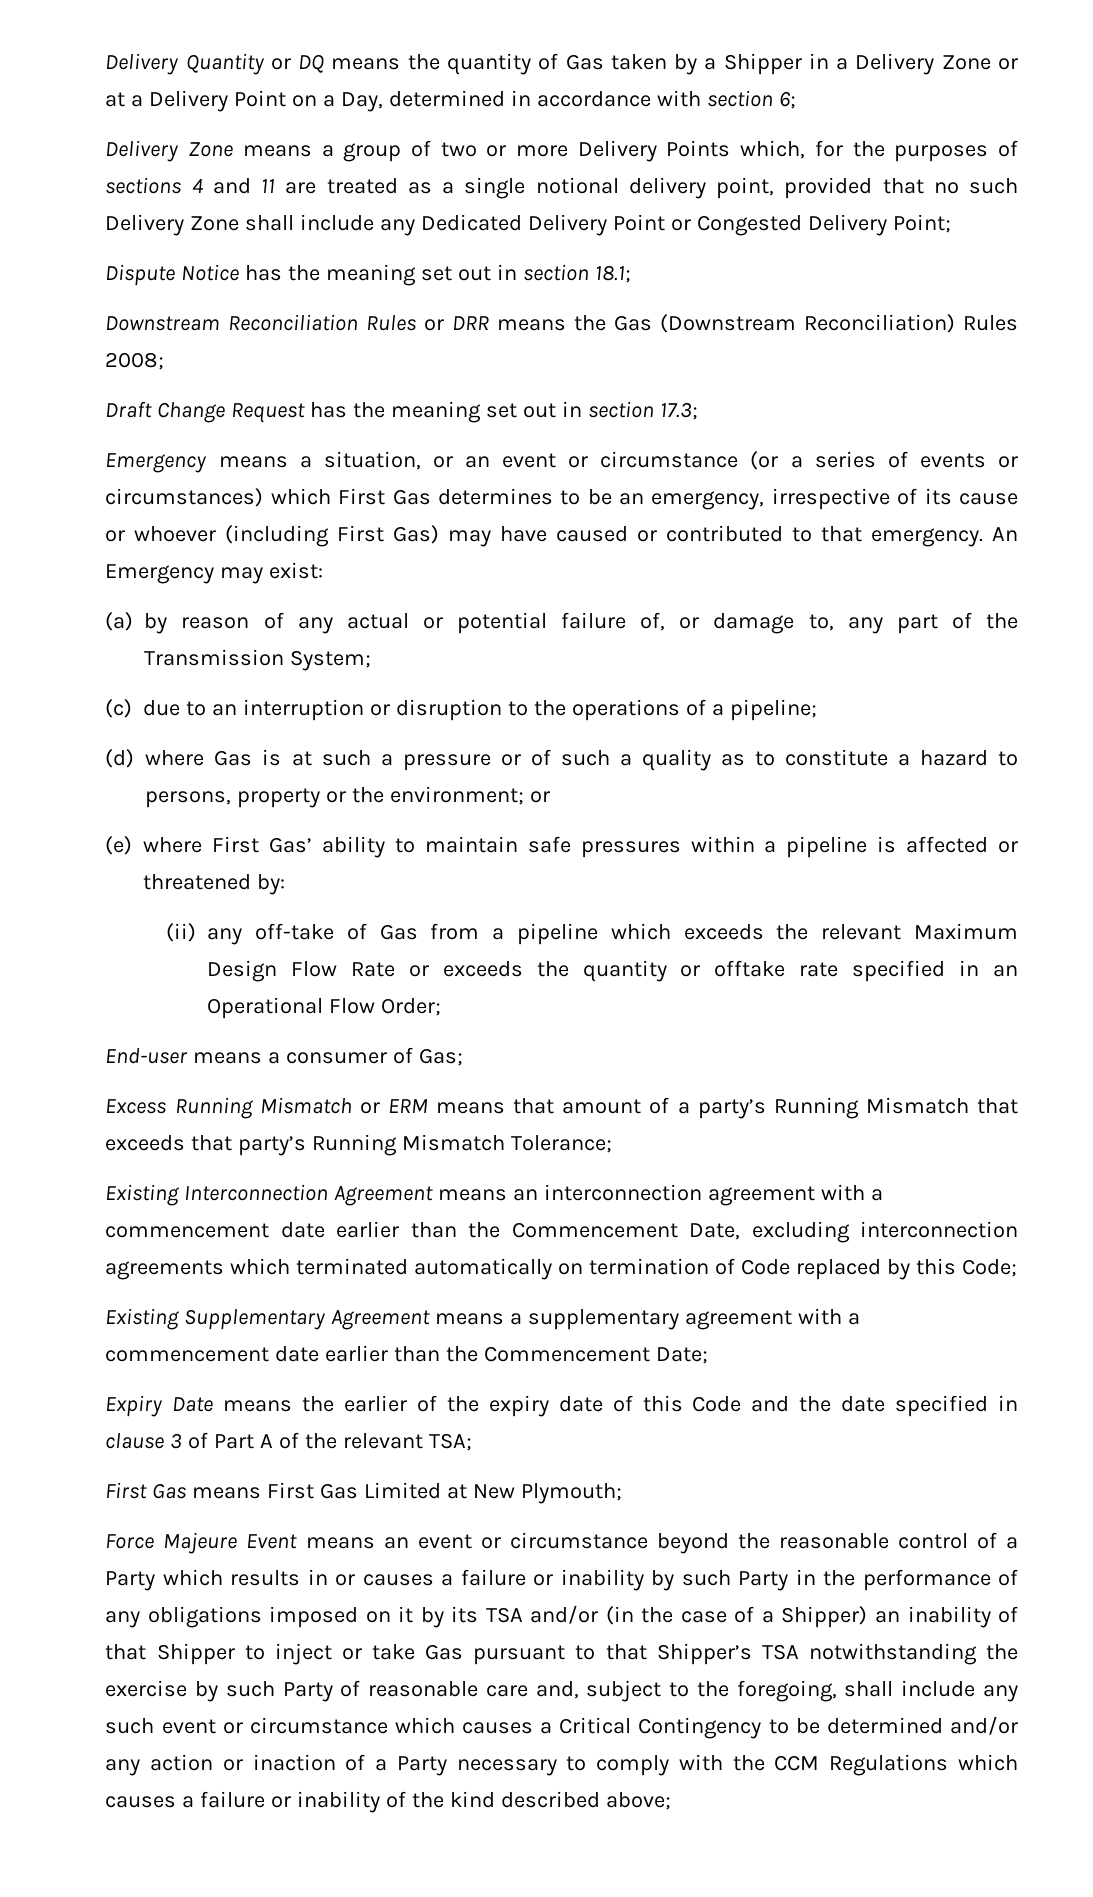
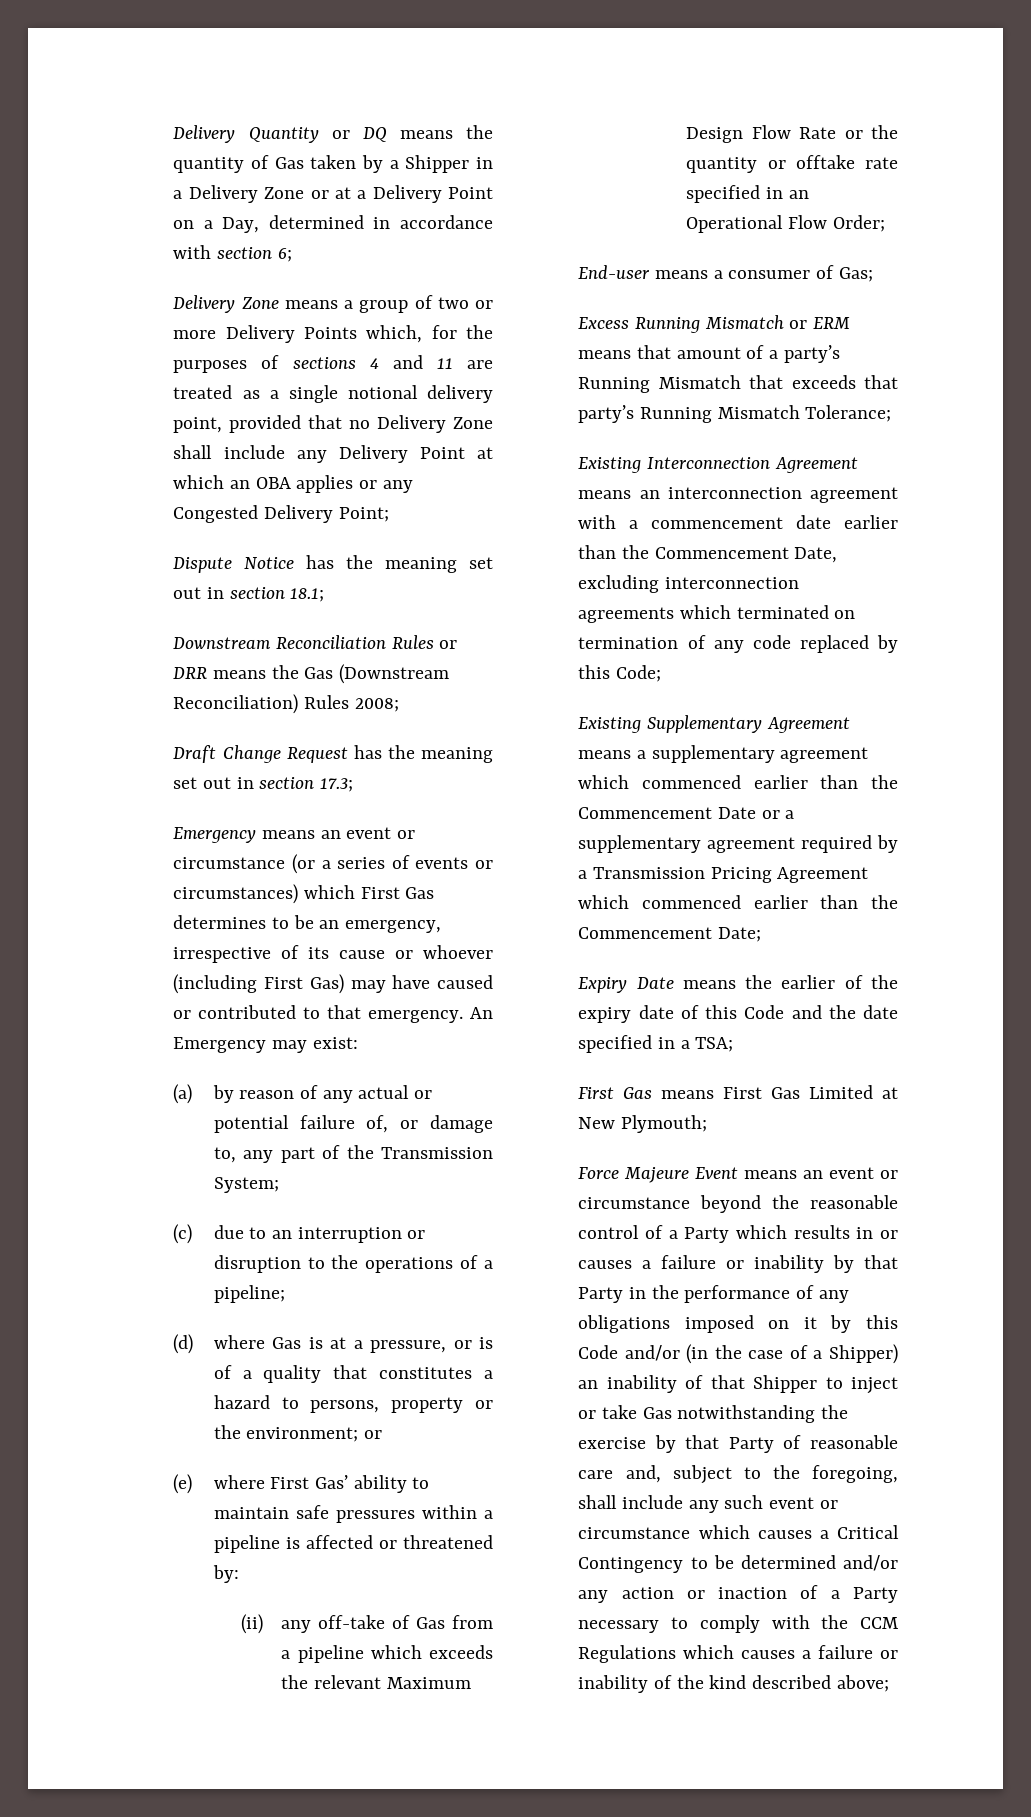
[968,178,1018,194] such -> (371, 424) none
[421,214,691,236] Dedicated Delivery Point or -> [338,445,493,463] [173,475,413,493] Delivery Point at which an OBA applies or any
[299,451,453,470] a situation, or -> (316, 834) none
[321,749,888,771] such a pressure or of such a quality as to constitute -> [353,1337,493,1353] [213,1365,473,1383] a pressure, or is of a quality that constitutes
[442,961,523,977] exceeds -> (863, 134) none
[414,1258,553,1280] automatically -> (829, 612) none
[740,1259,790,1275] Code -> [713,635,791,653] any code
[797,1308,860,1325] [105,1346,320,1362] with a commencement date -> [578,775,898,789] [578,807,795,819] [578,835,898,853] [578,867,869,883] [578,895,742,909] which commenced earlier than the Commencement Date or a supplementary agreement required by a Transmission Pricing Agreement which commenced
[105,1432,423,1449] clause 3 of Part A of the relevant -> [680,1040,690,1049] a
[681,1570,731,1586] such -> [864,1255,898,1269] that
[451,1606,523,1623] its TSA -> [866,1315,898,1329] [578,1345,619,1359] this Code
[473,1643,799,1665] pursuant to that Shipper’s TSA -> (672, 1413) none
[225,1681,275,1697] such -> [685,1435,720,1449] that

